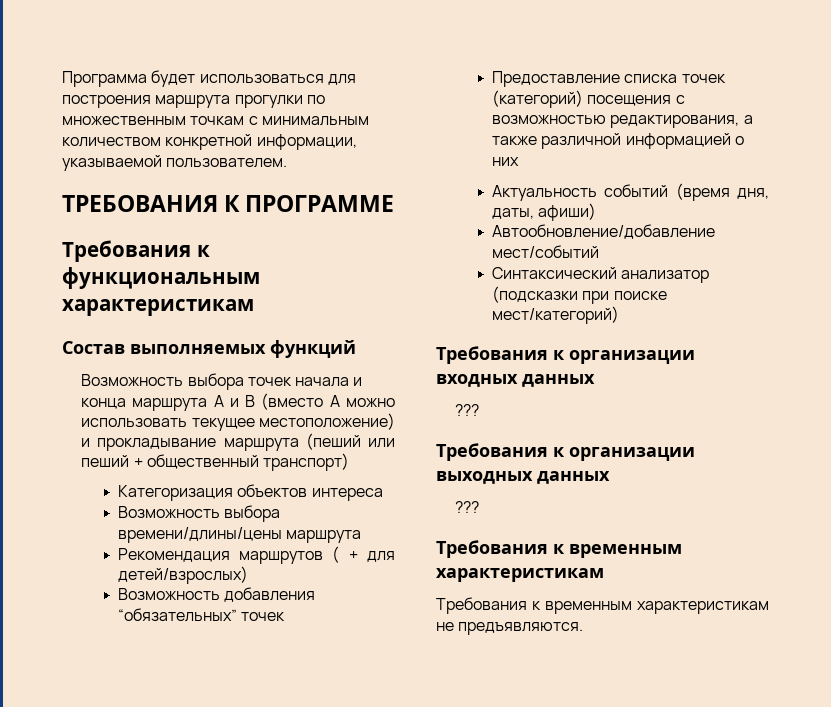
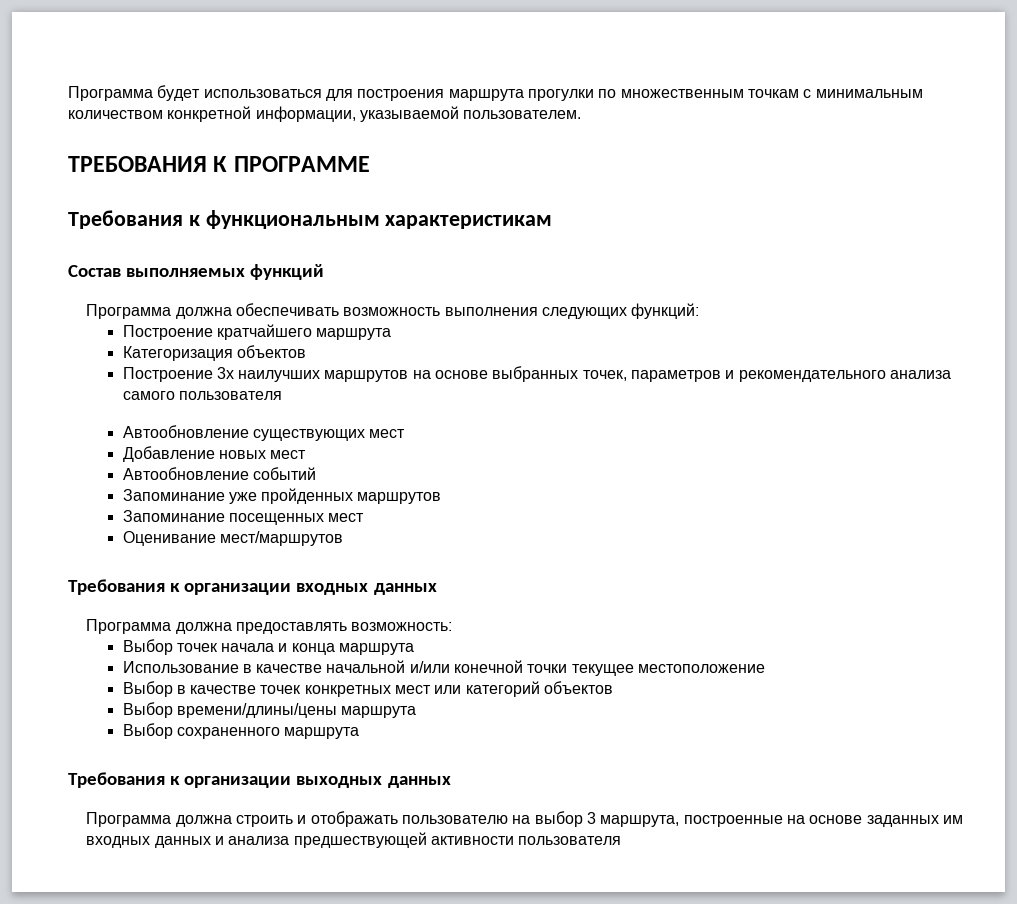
[81,373,363,390] [81,393,395,411] [81,413,395,431] [81,433,395,451] [81,453,350,471] [117,484,383,501] [117,505,281,522] [117,527,362,543] [117,546,395,564] [117,566,248,584] [117,587,316,602] [117,608,286,622] [491,71,726,87] [491,90,685,108] [491,115,753,128] [491,133,744,149] [491,157,519,166] [491,183,769,201] [491,203,597,221] [491,224,715,239] [491,245,599,258] [491,267,710,283] [491,286,667,304] [491,306,619,324] Возможность выбора точек начала и конца маршрута A и B (вместо А можно использовать текущее местоположение) и прокладывание маршрута (пеший или пеший + общественный транспорт) // Категоризация объектов интереса // Возможность выбора времени/длины/цены маршрута // Рекомендация маршрутов ( + для детей/взрослых) // Возможность добавления “обязательных” точек // Предоставление списка точек (категорий) посещения с возможностью редактирования, а также различной информацией о них // Актуальность событий (время дня, даты, афиши) // Автообновление/добавление мест/событий // Синтаксический анализатор (подсказки при поиске мест/категорий) -> [86,303,700,319] [122,324,392,340] [122,345,306,361] [122,366,952,382] [122,391,282,400] [122,425,406,441] [122,446,307,462] [122,467,316,480] [122,488,442,504] [122,510,365,525] [122,531,343,546] Программа должна обеспечивать возможность выполнения следующих функций: // Построение кратчайшего маршрута // Категоризация объектов // Построение 3х наилучших маршрутов на основе выбранных точек, параметров и рекомендательного анализа самого пользователя // Автообновление существующих мест // Добавление новых мест // Автообновление событий // Запоминание уже пройденных маршрутов // Запоминание посещенных мест // Оценивание мест/маршрутов
[455,404,480,416] ??? -> [86,619,453,634] [122,639,415,655] [122,660,766,676] [122,681,614,697] [122,702,417,718] [122,723,360,739] Программа должна предоставлять возможность: // Выбор точек начала и конца маршрута // Использование в качестве начальной и/или конечной точки текущее местоположение // Выбор в качестве точек конкретных мест или категорий объектов // Выбор времени/длины/цены маршрута // Выбор сохраненного маршрута
[455,501,480,513] [436,540,682,558] [436,568,604,582] [436,597,769,614] [436,622,584,635] ??? // Требования к временным характеристикам // Требования к временным характеристикам не предъявляются. -> [86,811,963,827] [86,832,622,848] Программа должна строить и отображать пользователю на выбор 3 маршрута, построенные на основе заданных им входных данных и анализа предшествующей активности пользователя

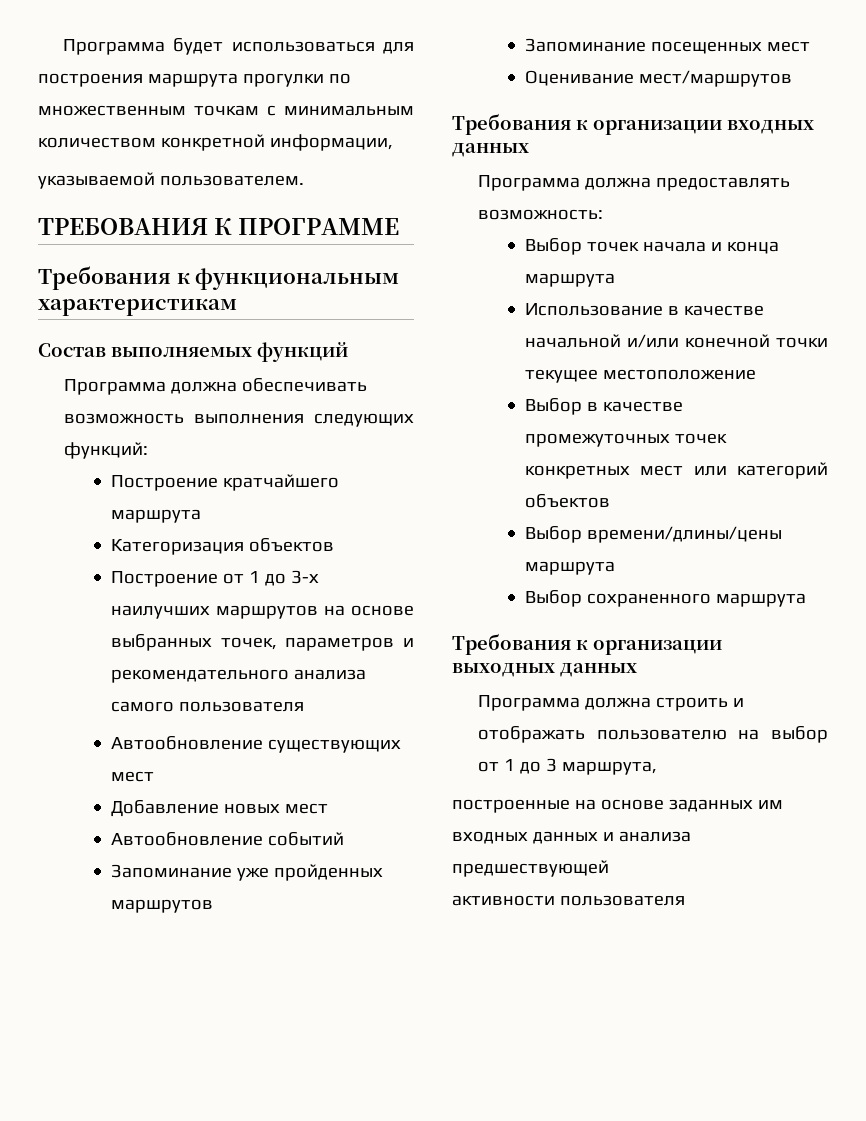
(356, 114) none -> (393, 142) //
[216,367,234,379] 3х -> [223,570,320,586] от 1 до 3-х
(257, 689) none -> [525,433,671,447] промежуточных
(583, 819) none -> [478,759,542,774] от 1 до
(680, 821) none -> (658, 768) //
(427, 840) none -> (609, 868) //

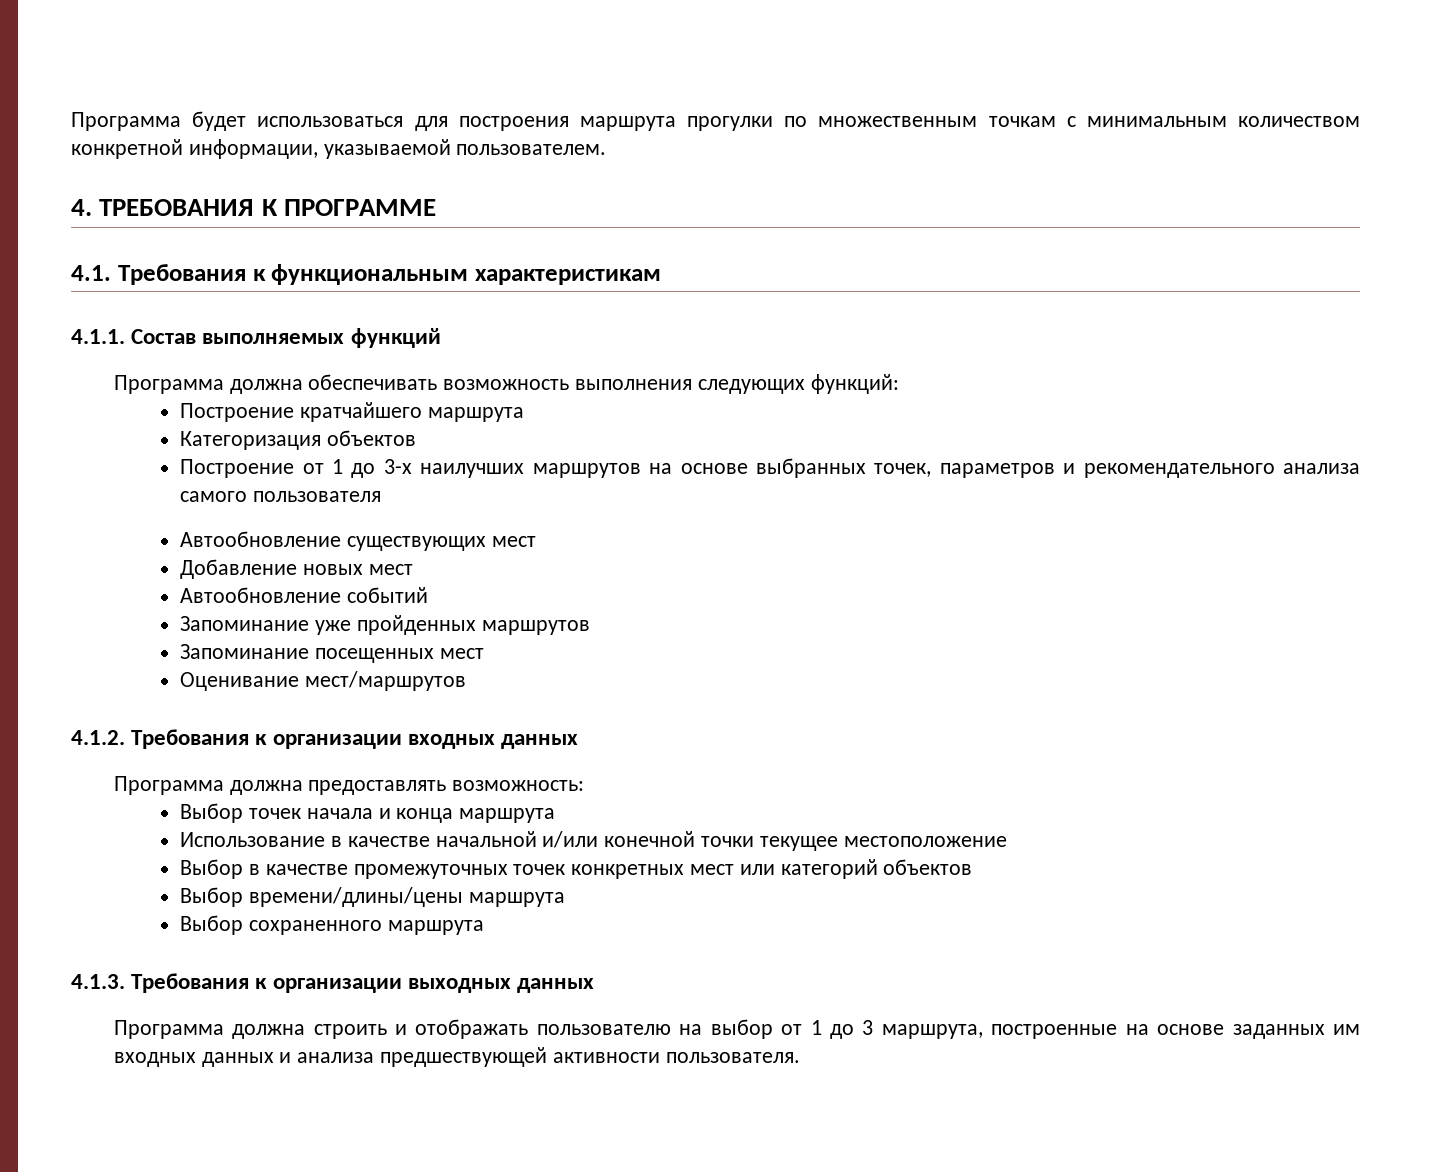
(393, 142) // -> (318, 149) none
(304, 180) none -> [71,199,92,216] 4.
(400, 226) none -> [71,265,111,281] 4.1.
(237, 307) none -> [71,329,125,344] 4.1.1.
(793, 78) none -> [71,730,125,745] 4.1.2.
(807, 600) none -> [71,974,125,989] 4.1.3.
(658, 768) // -> (983, 1031) none
[452,895,685,906] // активности пользователя -> [552,1052,800,1063] активности пользователя.

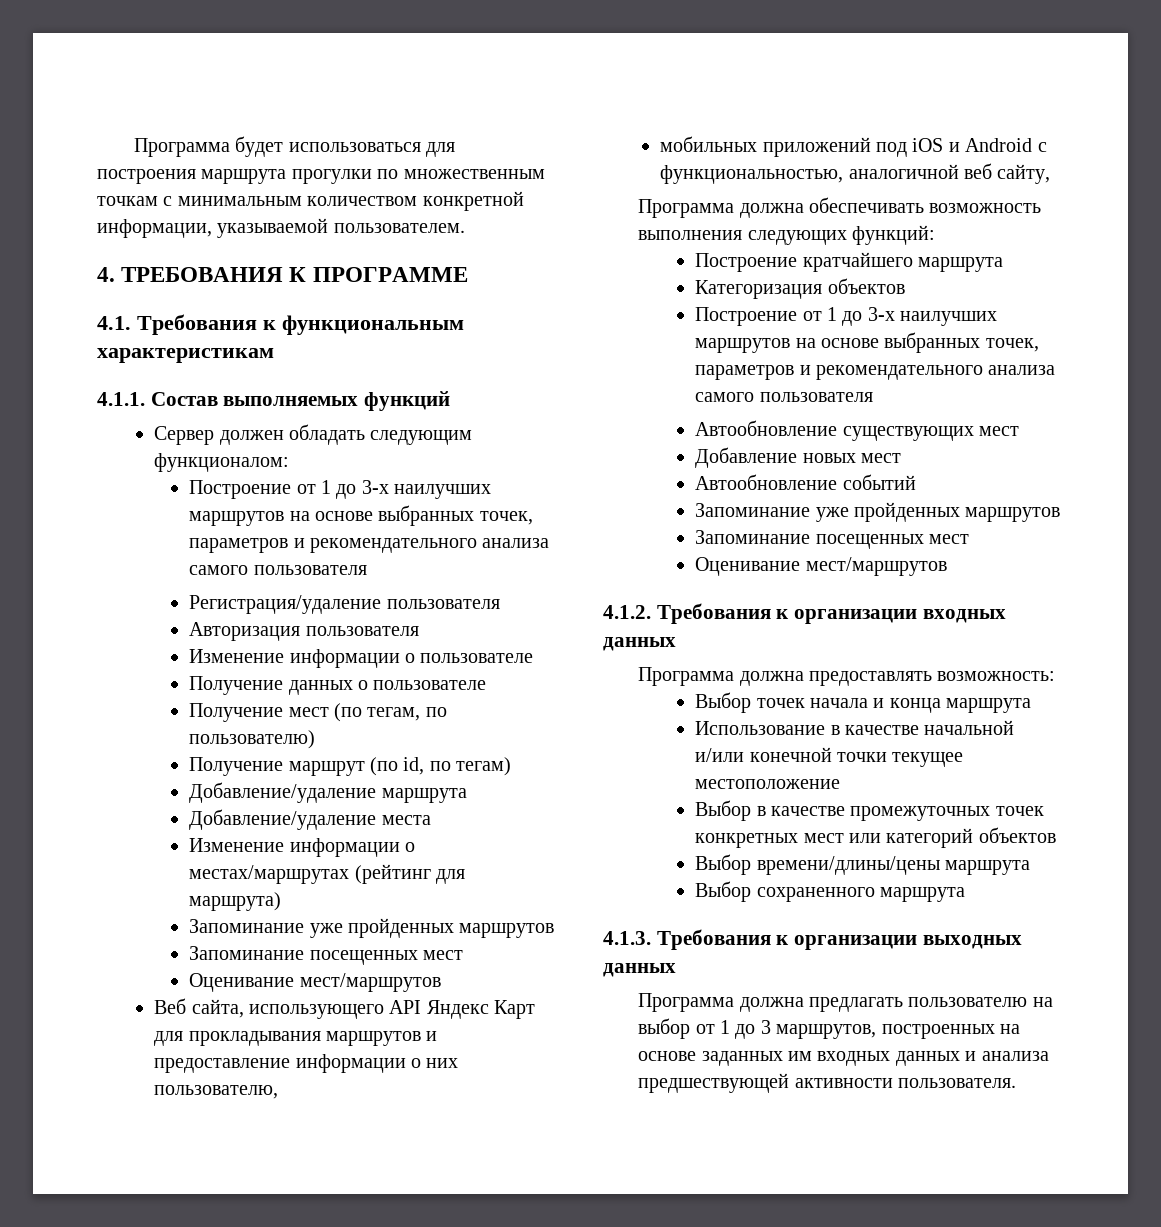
(441, 338) none -> [154,424,473,445] [154,453,290,472] [189,480,492,499] [189,505,533,526] [189,538,550,553] [189,565,367,575] [189,595,500,614] [189,622,419,641] [189,649,534,668] [189,676,487,695] [189,703,447,722] [189,730,316,749] [189,757,512,776] [189,782,467,803] [189,809,431,830] [189,838,416,857] [189,864,466,884] [189,892,282,911] [189,918,555,938] [189,946,464,965] [189,973,441,992] [154,998,536,1019] [154,1031,438,1046] [154,1054,459,1073] [154,1085,279,1099] [660,136,1047,157] [660,163,1051,184] // Сервер должен обладать следующим функционалом: // Построение от 1 до 3-х наилучших маршрутов на основе выбранных точек, параметров и рекомендательного анализа самого пользователя // Регистрация/удаление пользователя // Авторизация пользователя // Изменение информации о пользователе // Получение данных о пользователе // Получение мест (по тегам, по пользователю) // Получение маршрут (по id, по тегам) // Добавление/удаление маршрута // Добавление/удаление места // Изменение информации о местах/маршрутах (рейтинг для маршрута) // Запоминание уже пройденных маршрутов // Запоминание посещенных мест // Оценивание мест/маршрутов // Веб сайта, использующего API Яндекс Карт для прокладывания маршрутов и предоставление информации о них пользователю, // мобильных приложений под iOS и Android с функциональностью, аналогичной веб сайту,
[313,1019,529,1039] строить и отображать -> [808,997,903,1012] предлагать
[881,1024,1118,1039] маршрута, построенные -> [776,1024,995,1039] маршрутов, построенных

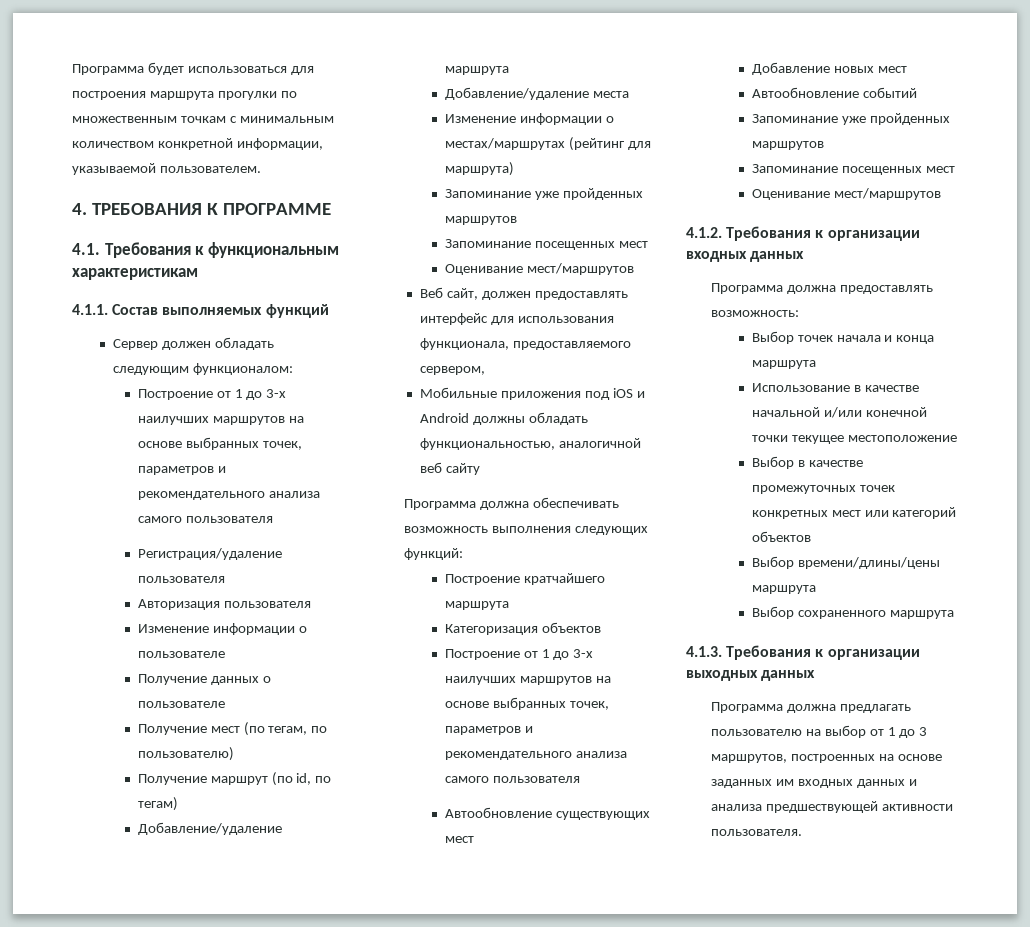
[191,999,536,1019] [154,1031,438,1046] [154,1054,459,1073] [154,1085,279,1099] [660,136,871,157] сайта, использующего API Яндекс Карт для прокладывания маршрутов и предоставление информации о них пользователю, // мобильных приложений -> [446,288,628,300] [419,313,614,325] [419,338,631,350] [419,366,485,375] [419,387,581,400] сайт, должен предоставлять интерфейс для использования функционала, предоставляемого сервером, // Мобильные приложения
[1037,142,1047,152] с -> [472,412,588,425] должны обладать
[997,164,1051,184] сайту, -> [445,463,480,475] сайту

